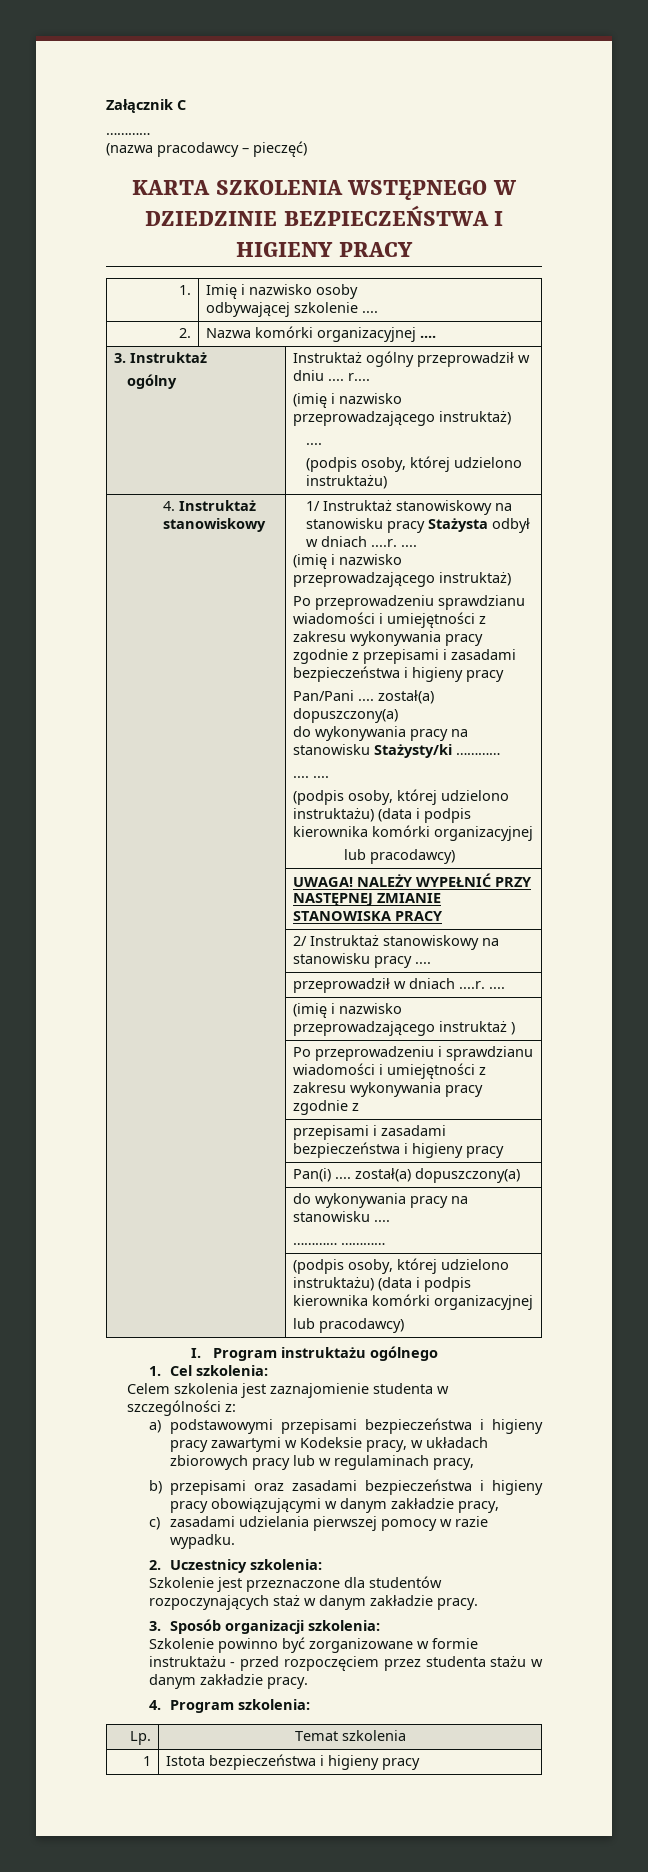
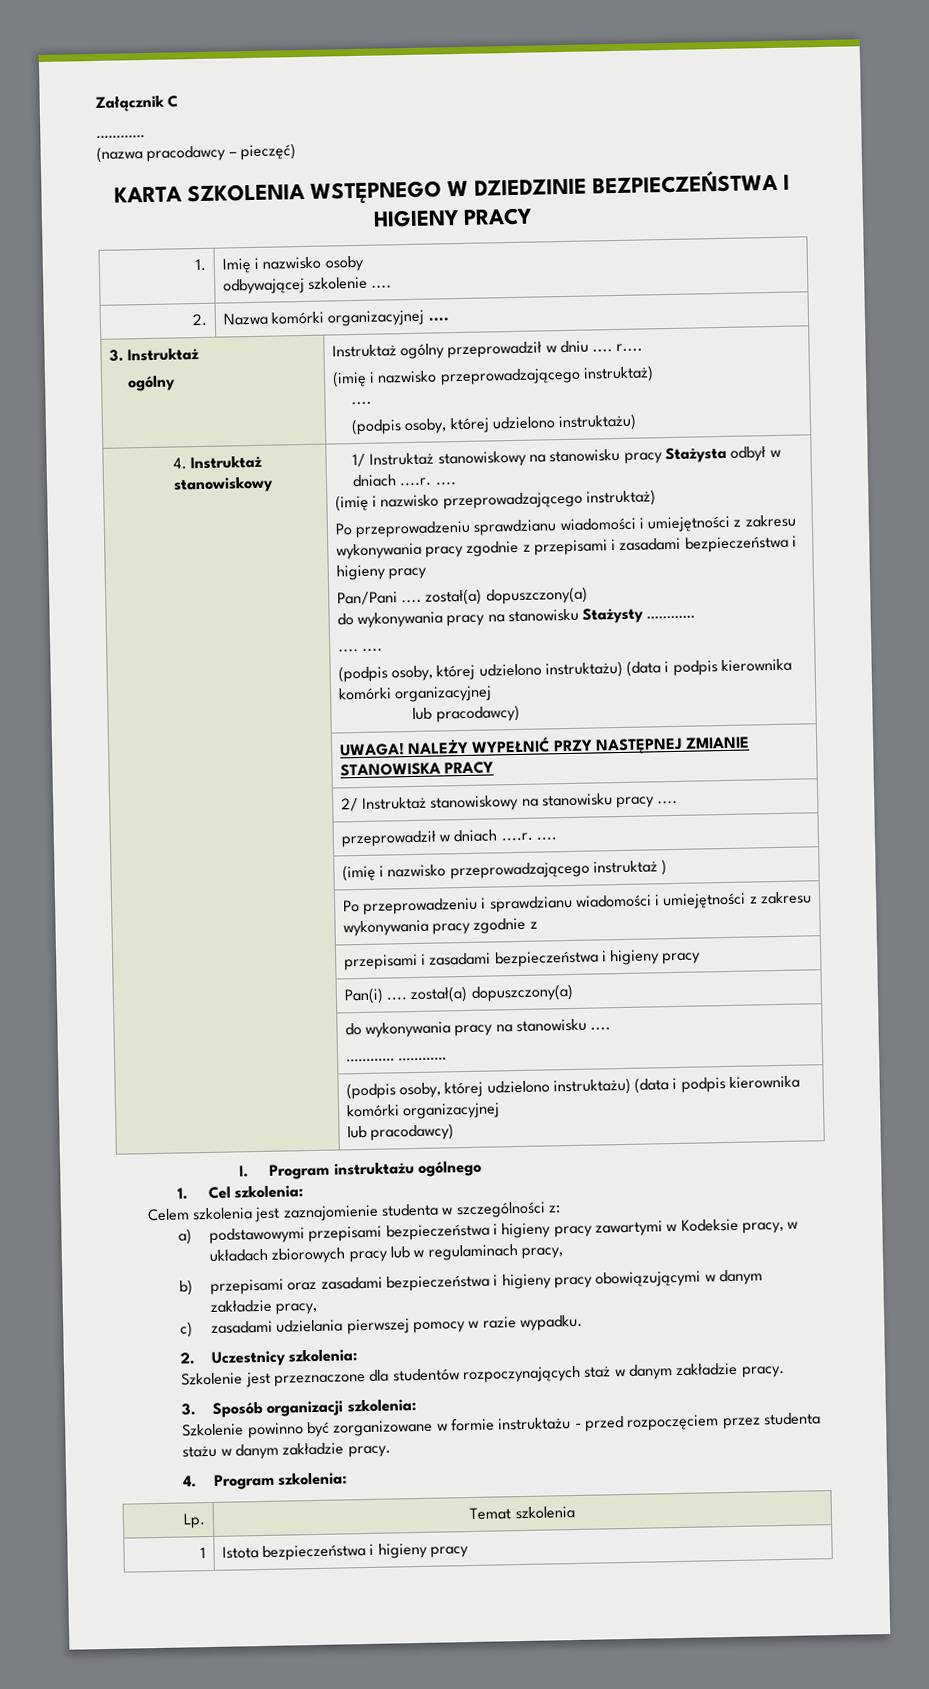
[373,744,452,758] Stażysty/ki -> [582,607,645,624] Stażysty

